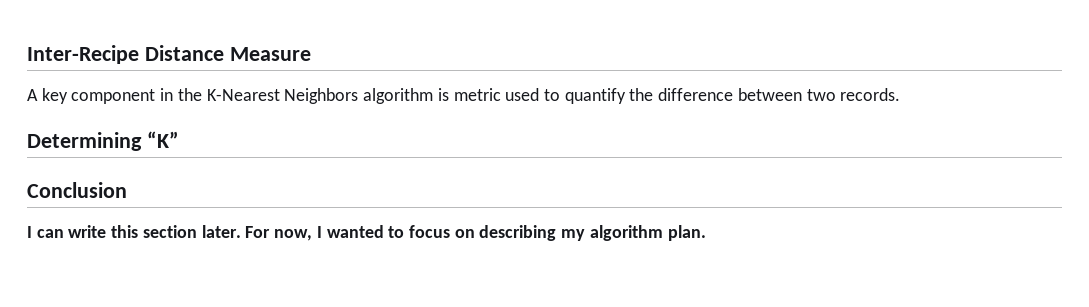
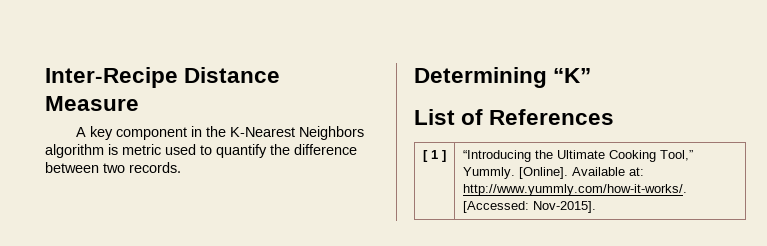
[27,182,127,198] [27,225,706,241] Conclusion // I can write this section later. For now, I wanted to focus on describing my algorithm plan. -> [414,109,615,125] [423,150,446,162] [462,150,693,162] [462,167,644,179] [462,184,687,196] [462,201,596,213] List of References // [ 1 ] | “Introducing the Ultimate Cooking Tool,” Yummly. [Online]. Available at: http://www.yummly.com/how-it-works/. [Accessed: Nov-2015].

